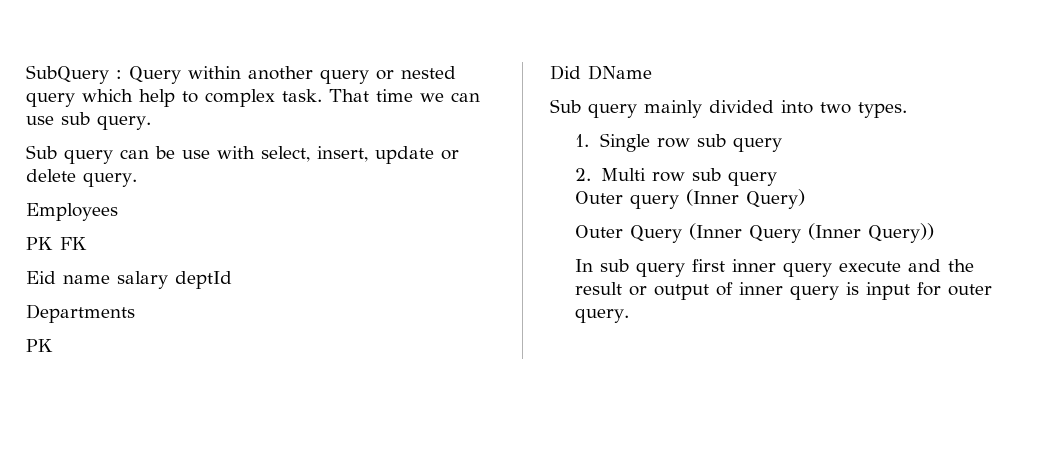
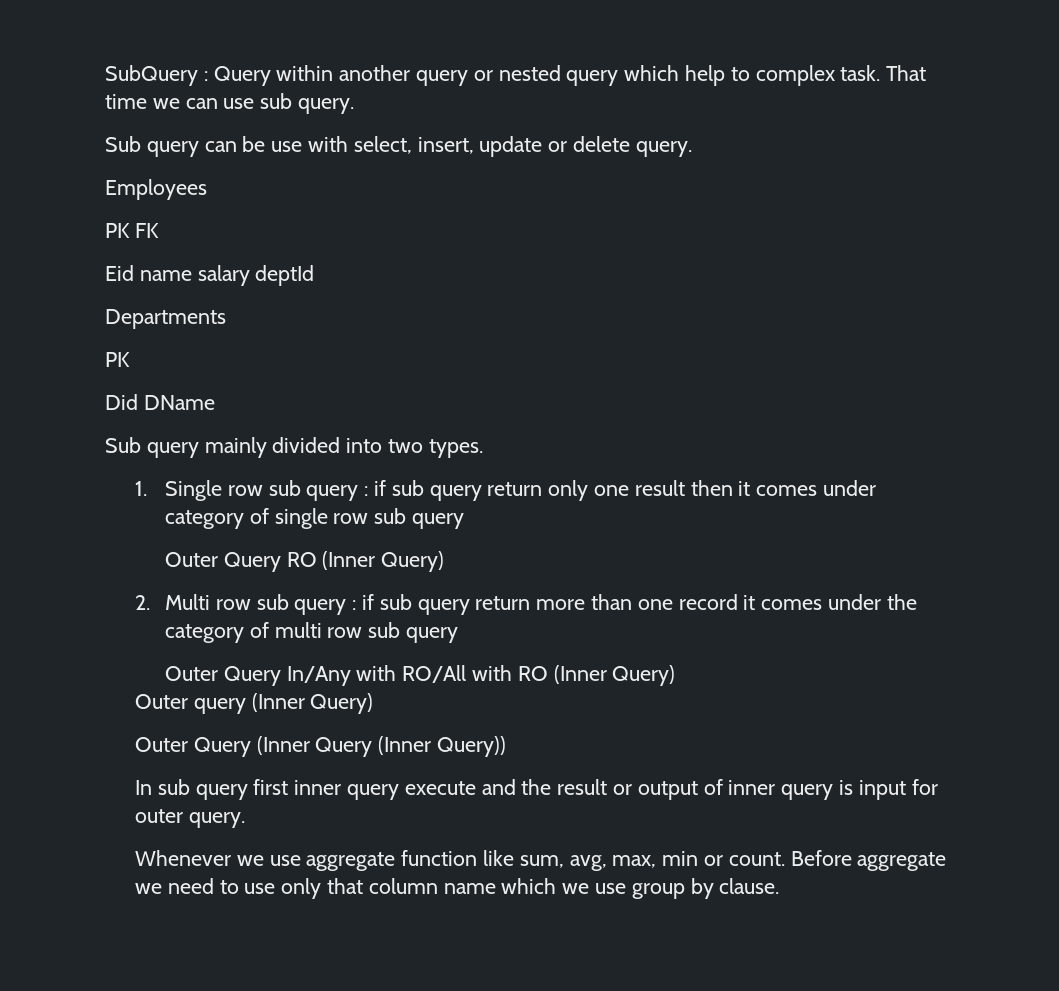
(783, 144) none -> [364,480,876,501] [164,508,464,529] [164,551,445,572] : if sub query return only one result then it comes under category of single row sub query // Outer Query RO (Inner Query)
(777, 178) none -> [352,594,917,615] [164,622,458,643] [164,665,676,686] : if sub query return more than one record it comes under the category of multi row sub query // Outer Query In/Any with RO/All with RO (Inner Query)
(630, 315) none -> [134,850,947,871] [134,878,780,899] // Whenever we use aggregate function like sum, avg, max, min or count. Before aggregate we need to use only that column name which we use group by clause.

